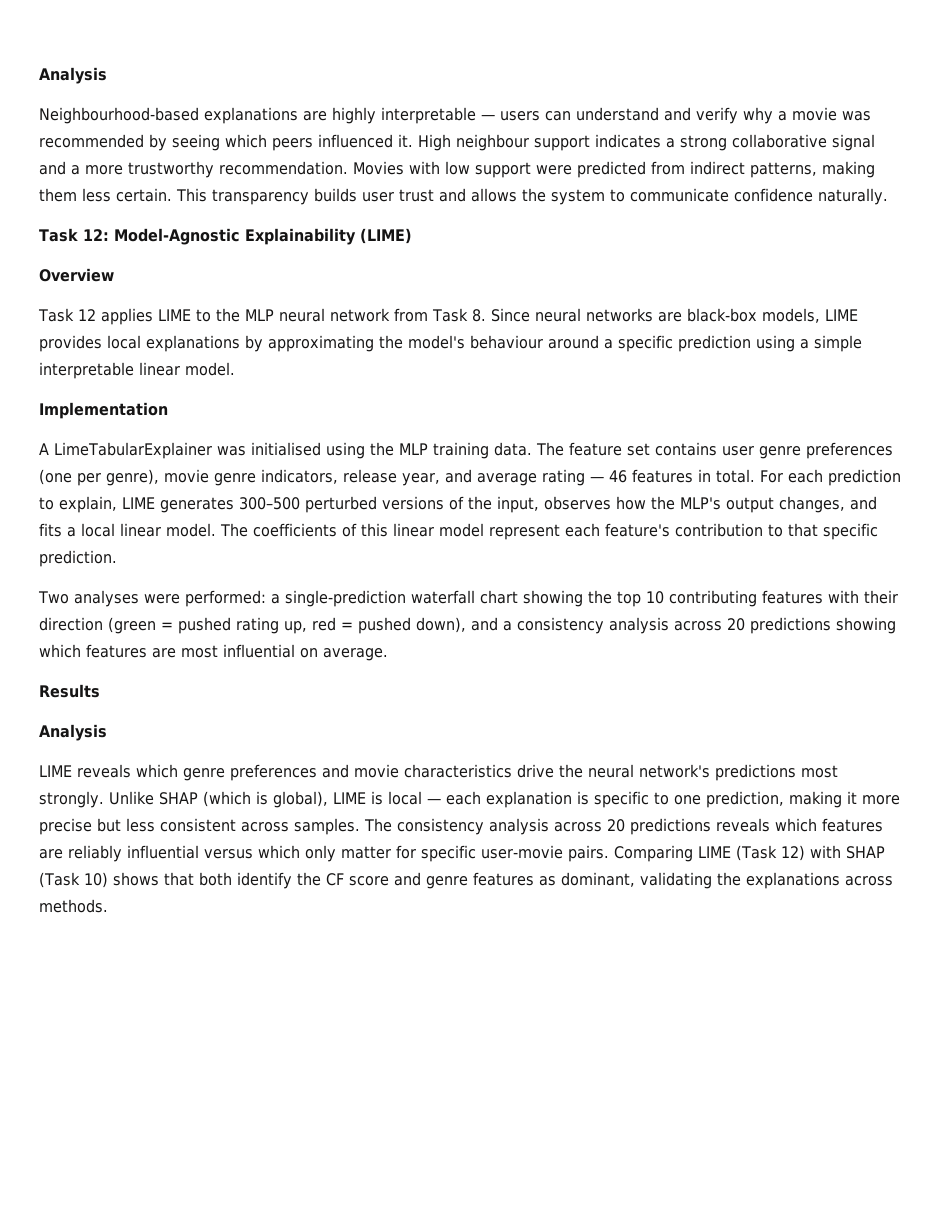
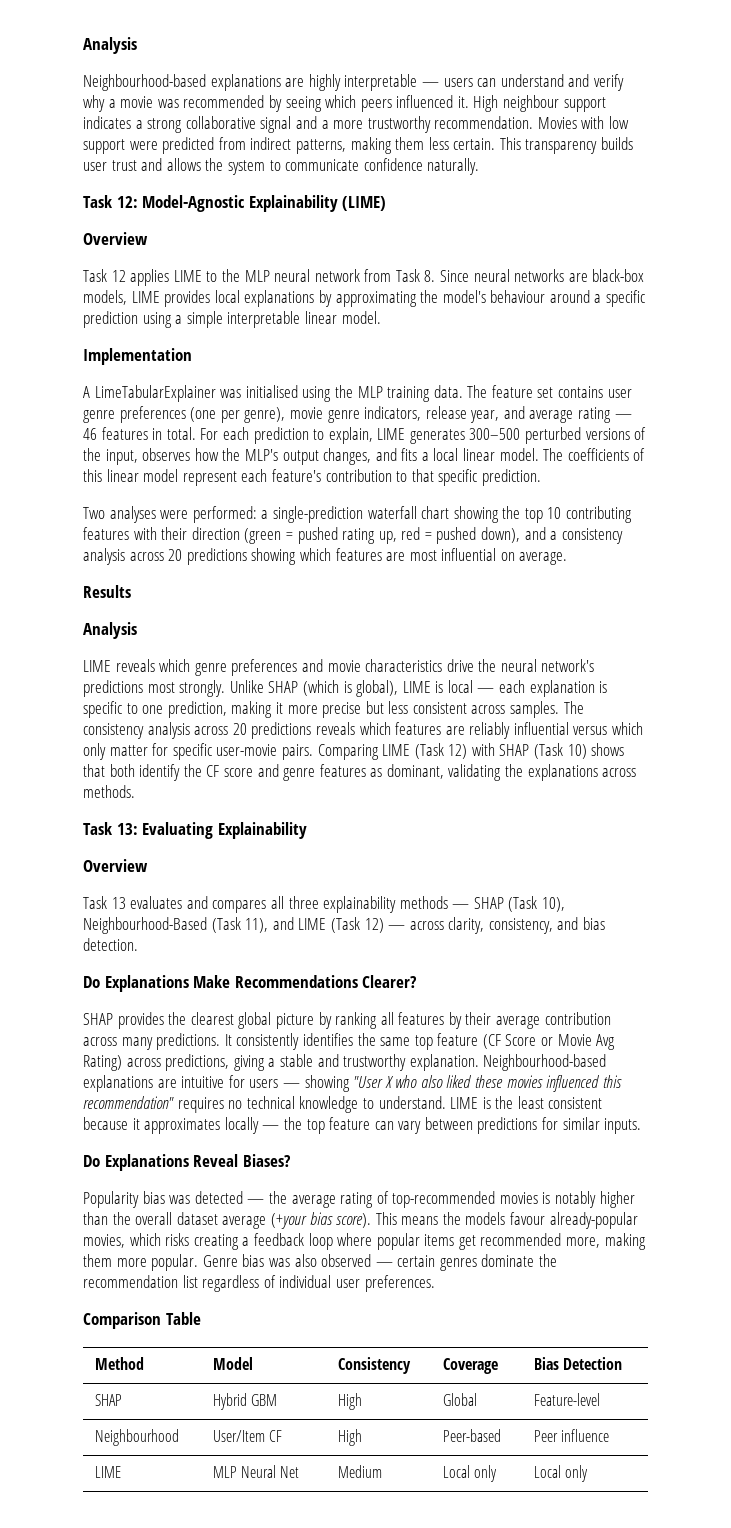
(108, 906) none -> [83,822,307,839] [83,859,148,872] [83,896,566,913] [83,917,606,934] [83,938,138,951] [83,975,418,992] [83,1012,611,1029] [83,1033,616,1050] [83,1054,607,1071] [83,1075,622,1092] [83,1096,603,1113] [83,1117,642,1134] [83,1154,291,1171] [83,1191,635,1208] [83,1212,638,1229] [83,1233,646,1250] [83,1254,558,1271] [83,1275,435,1292] [83,1312,201,1329] [94,1357,144,1370] [212,1357,253,1370] [337,1357,411,1374] [442,1358,498,1374] [533,1357,622,1370] [94,1394,122,1406] [212,1393,277,1410] [337,1393,362,1410] [442,1393,477,1406] [533,1393,600,1406] [94,1429,179,1446] [212,1430,282,1442] [337,1429,362,1446] [442,1429,501,1442] [533,1429,609,1442] [94,1466,121,1478] [212,1465,299,1478] [337,1465,382,1478] [442,1465,497,1482] [533,1465,588,1482] // Task 13: Evaluating Explainability // Overview // Task 13 evaluates and compares all three explainability methods — SHAP (Task 10), Neighbourhood-Based (Task 11), and LIME (Task 12) — across clarity, consistency, and bias detection. // Do Explanations Make Recommendations Clearer? // SHAP provides the clearest global picture by ranking all features by their average contribution across many predictions. It consistently identifies the same top feature (CF Score or Movie Avg Rating) across predictions, giving a stable and trustworthy explanation. Neighbourhood-based explanations are intuitive for users — showing "User X who also liked these movies influenced this recommendation" requires no technical knowledge to understand. LIME is the least consistent because it approximates locally — the top feature can vary between predictions for similar inputs. // Do Explanations Reveal Biases? // Popularity bias was detected — the average rating of top-recommended movies is notably higher than the overall dataset average (+your bias score). This means the models favour already-popular movies, which risks creating a feedback loop where popular items get recommended more, making them more popular. Genre bias was also observed — certain genres dominate the recommendation list regardless of individual user preferences. // Comparison Table // Method | Model | Consistency | Coverage | Bias Detection // SHAP | Hybrid GBM | High | Global | Feature-level // Neighbourhood | User/Item CF | High | Peer-based | Peer influence // LIME | MLP Neural Net | Medium | Local only | Local only

